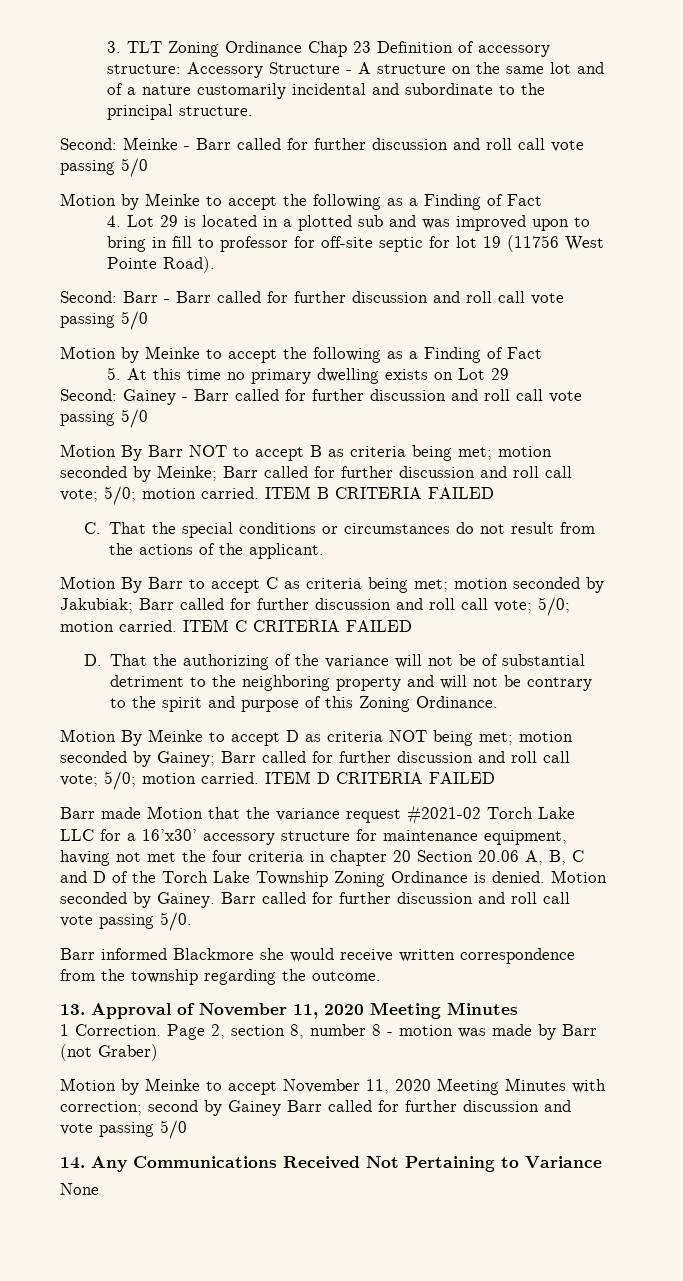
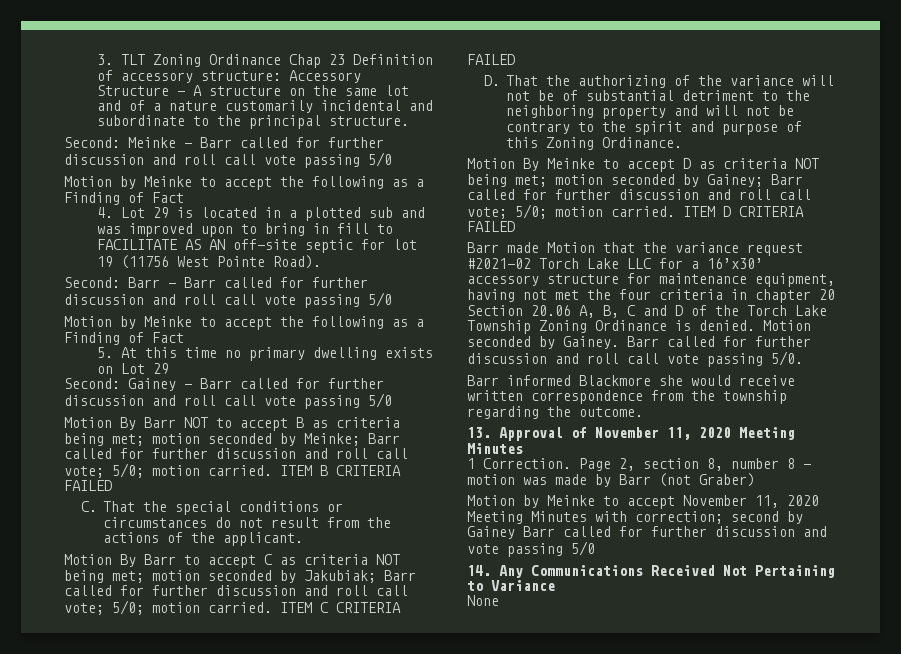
[220,236,316,252] professor for -> [97,239,226,250] FACILITATE AS AN
(362, 583) none -> [376,554,400,565] NOT

